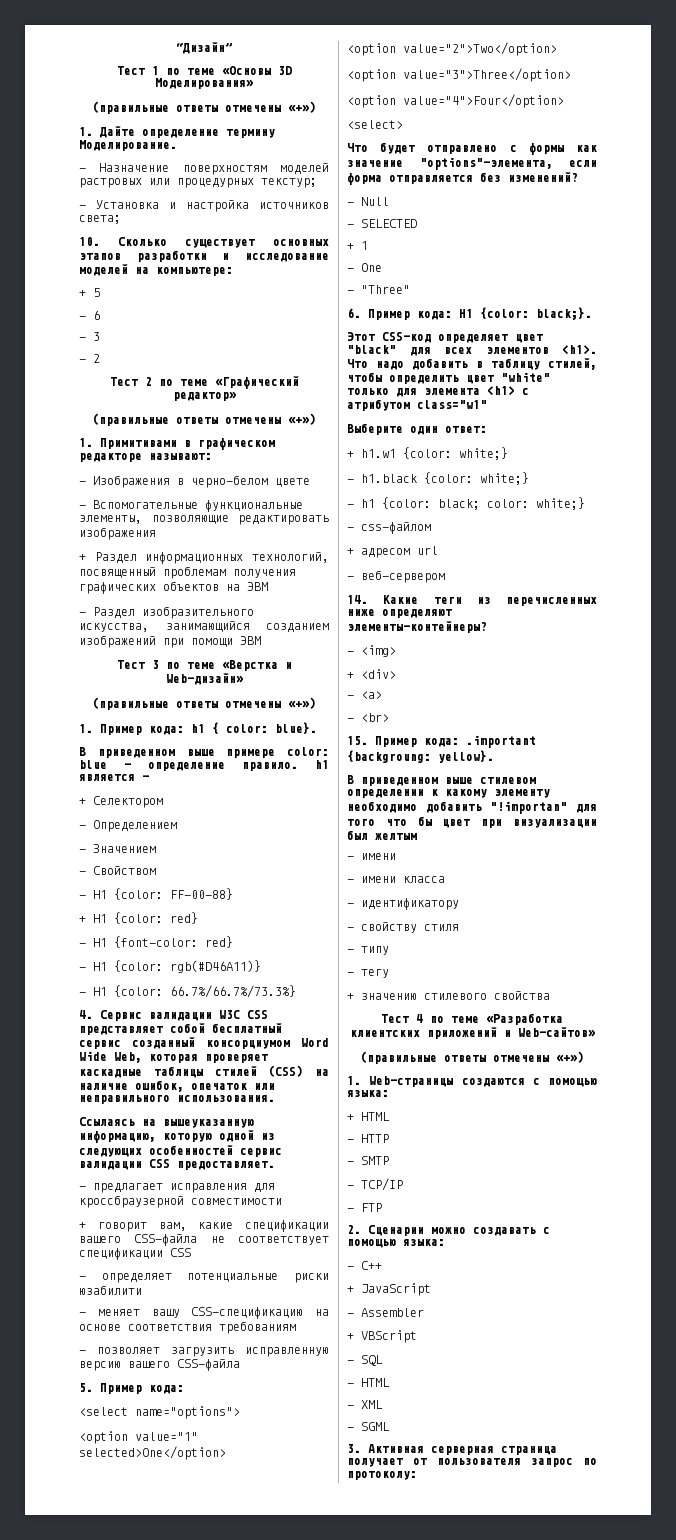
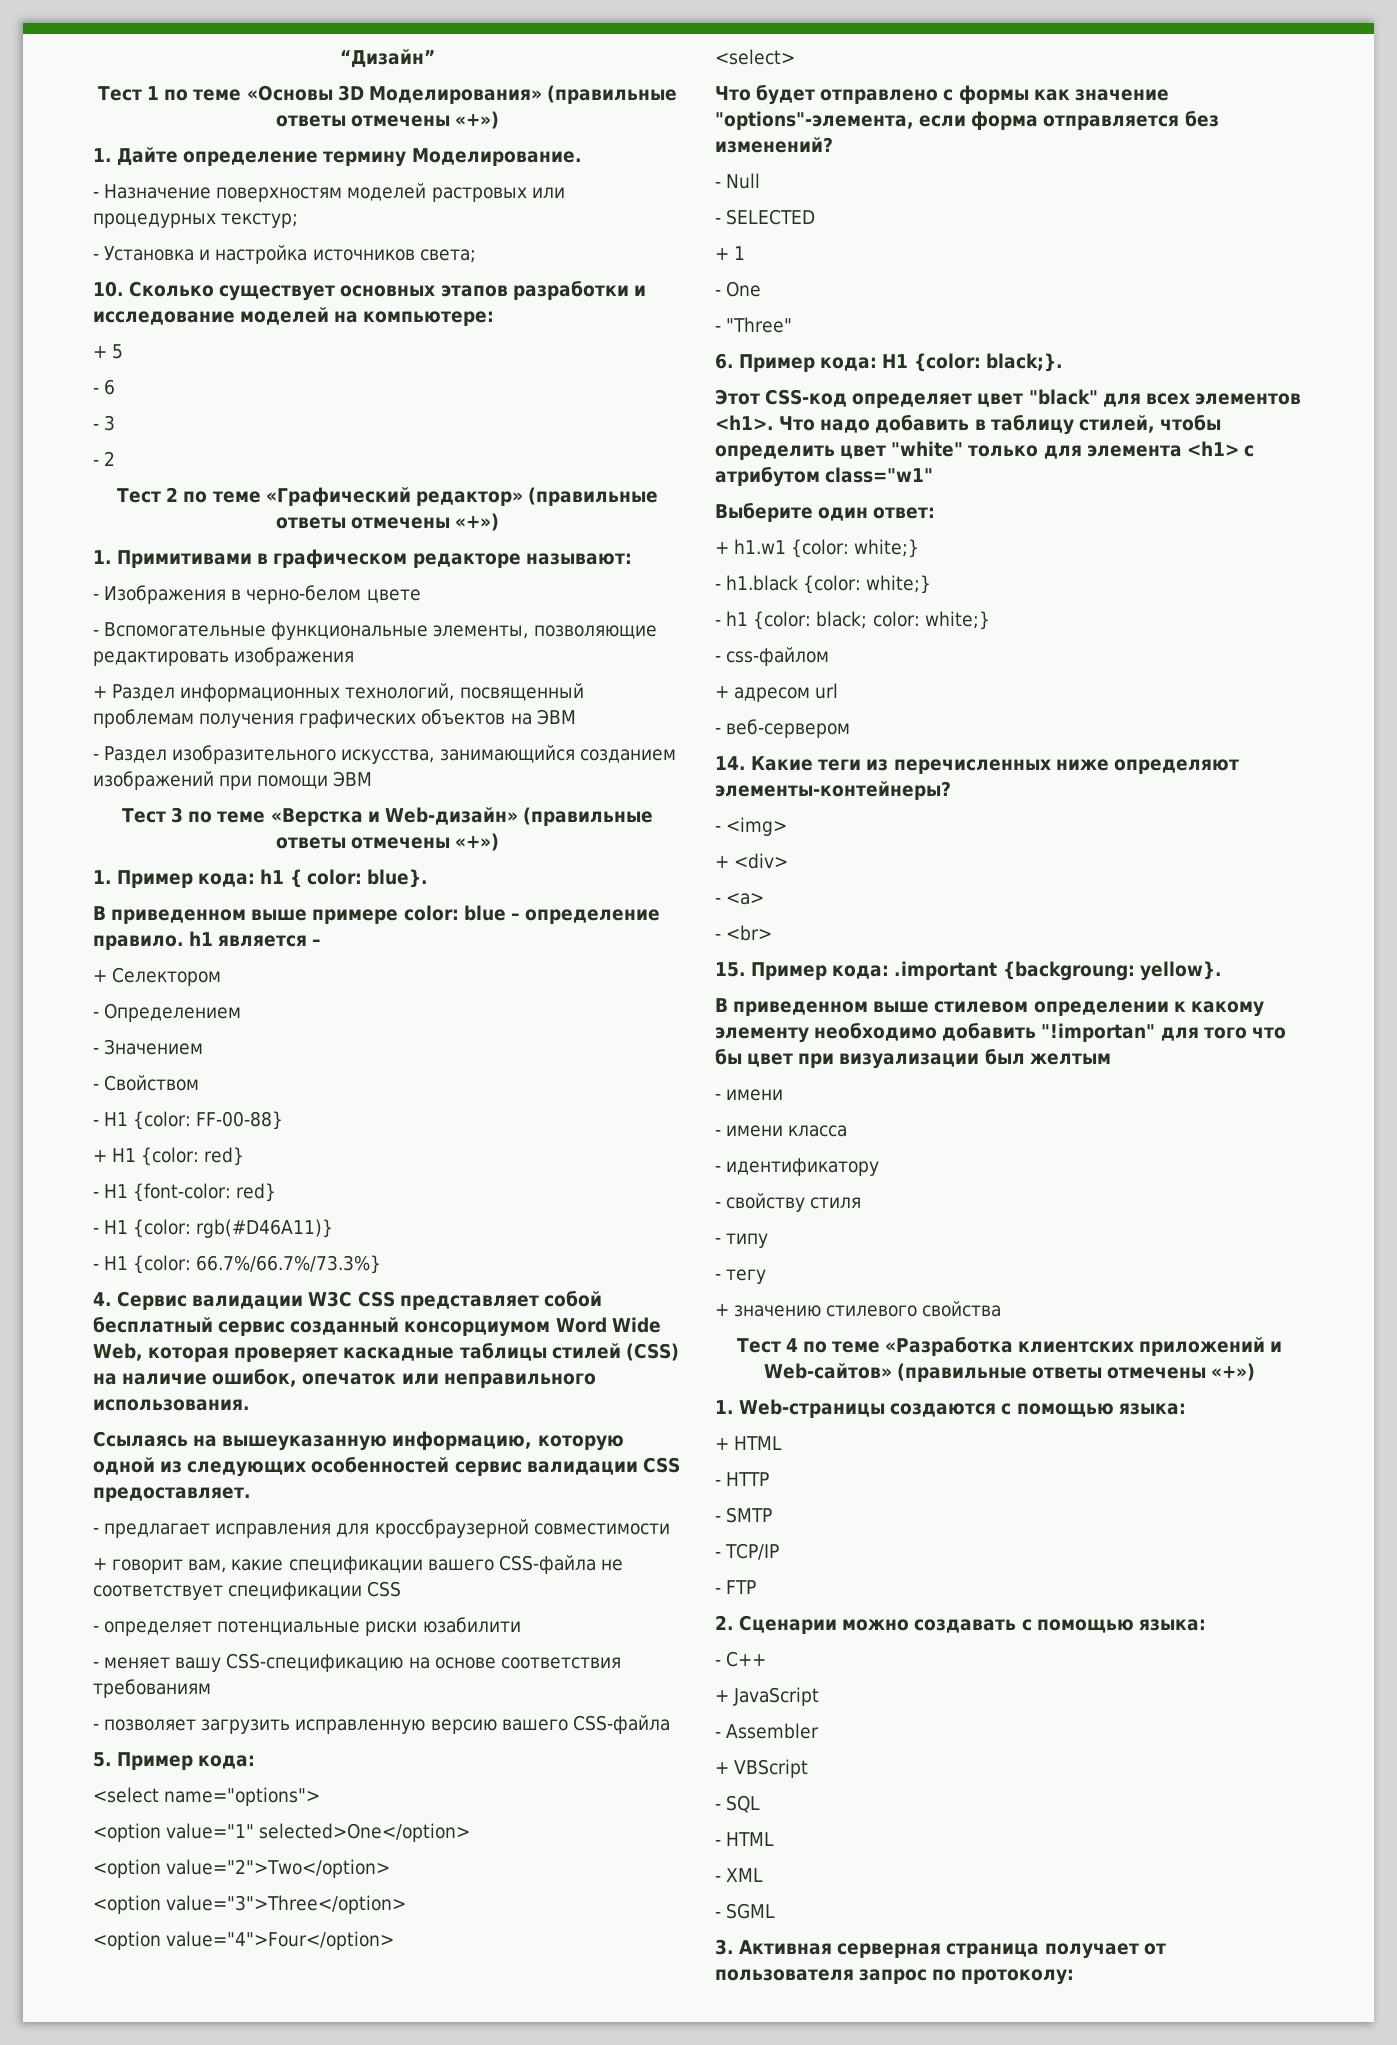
(253, 83) // -> (542, 95) none
(236, 396) // -> (523, 498) none
(243, 679) // -> (518, 816) none
(595, 1032) // -> (892, 1371) none

